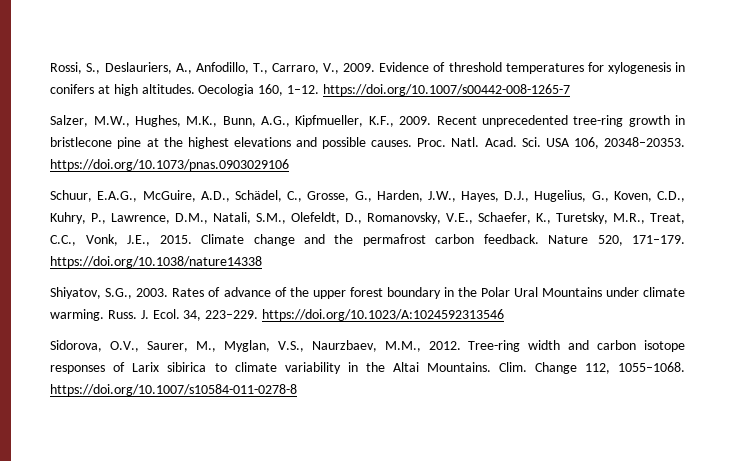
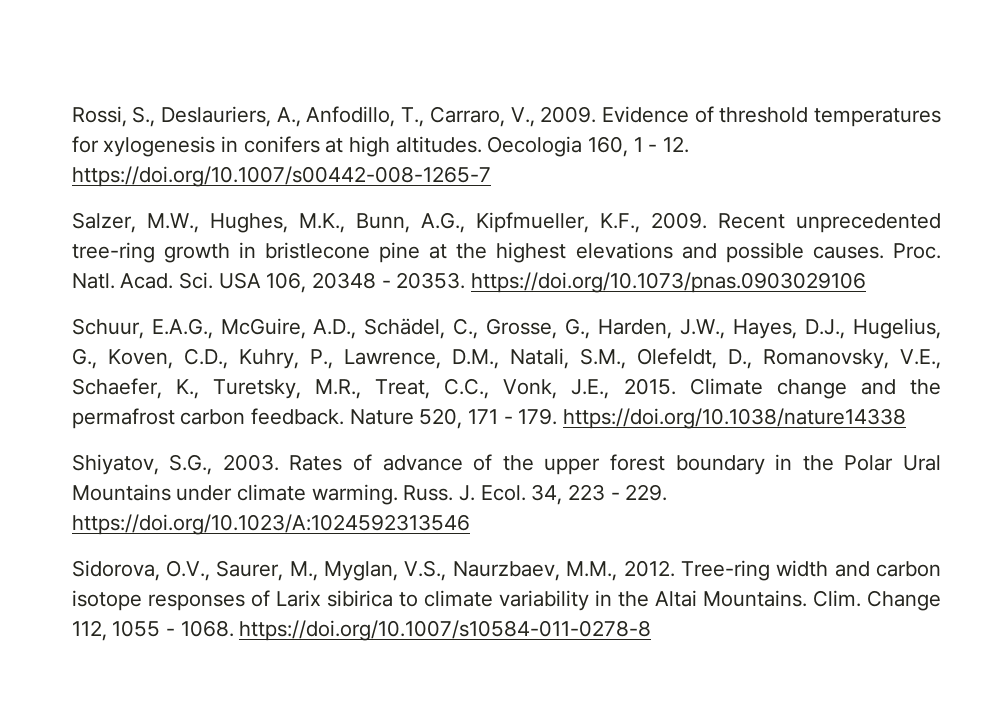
[286,85,319,94] 1–12. -> [633,136,690,153] 1 - 12.
[603,137,685,147] 20348–20353. -> [312,272,466,289] 20348 - 20353.
[632,235,686,244] 171–179. -> [468,408,558,425] 171 - 179.
[205,310,259,319] 223–229. -> [568,484,668,501] 223 - 229.
[618,362,685,372] 1055–1068. -> [112,620,234,637] 1055 - 1068.

